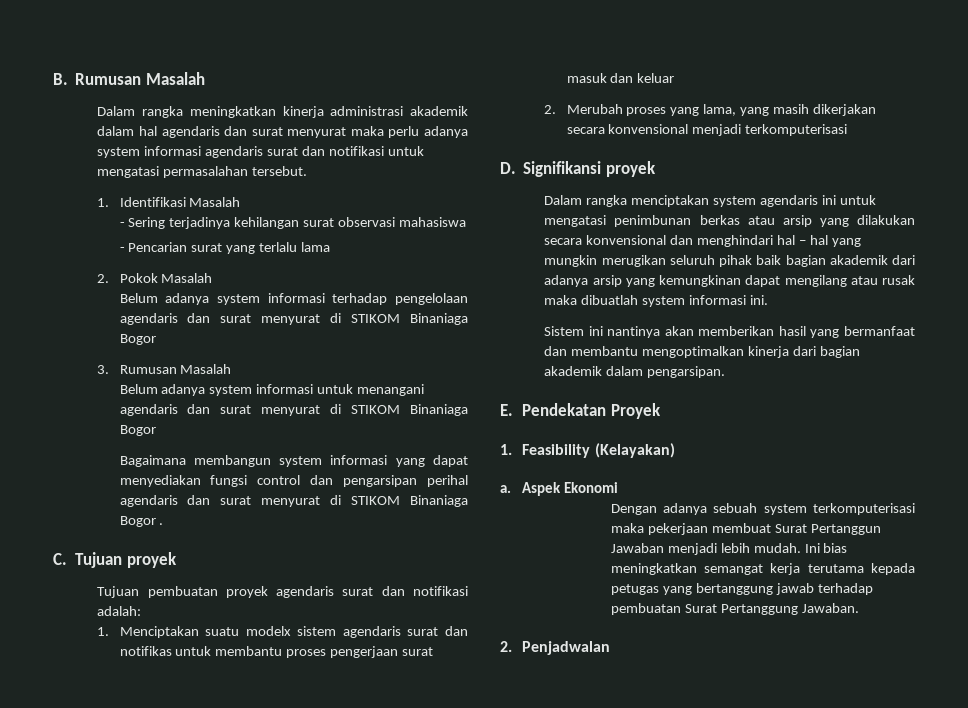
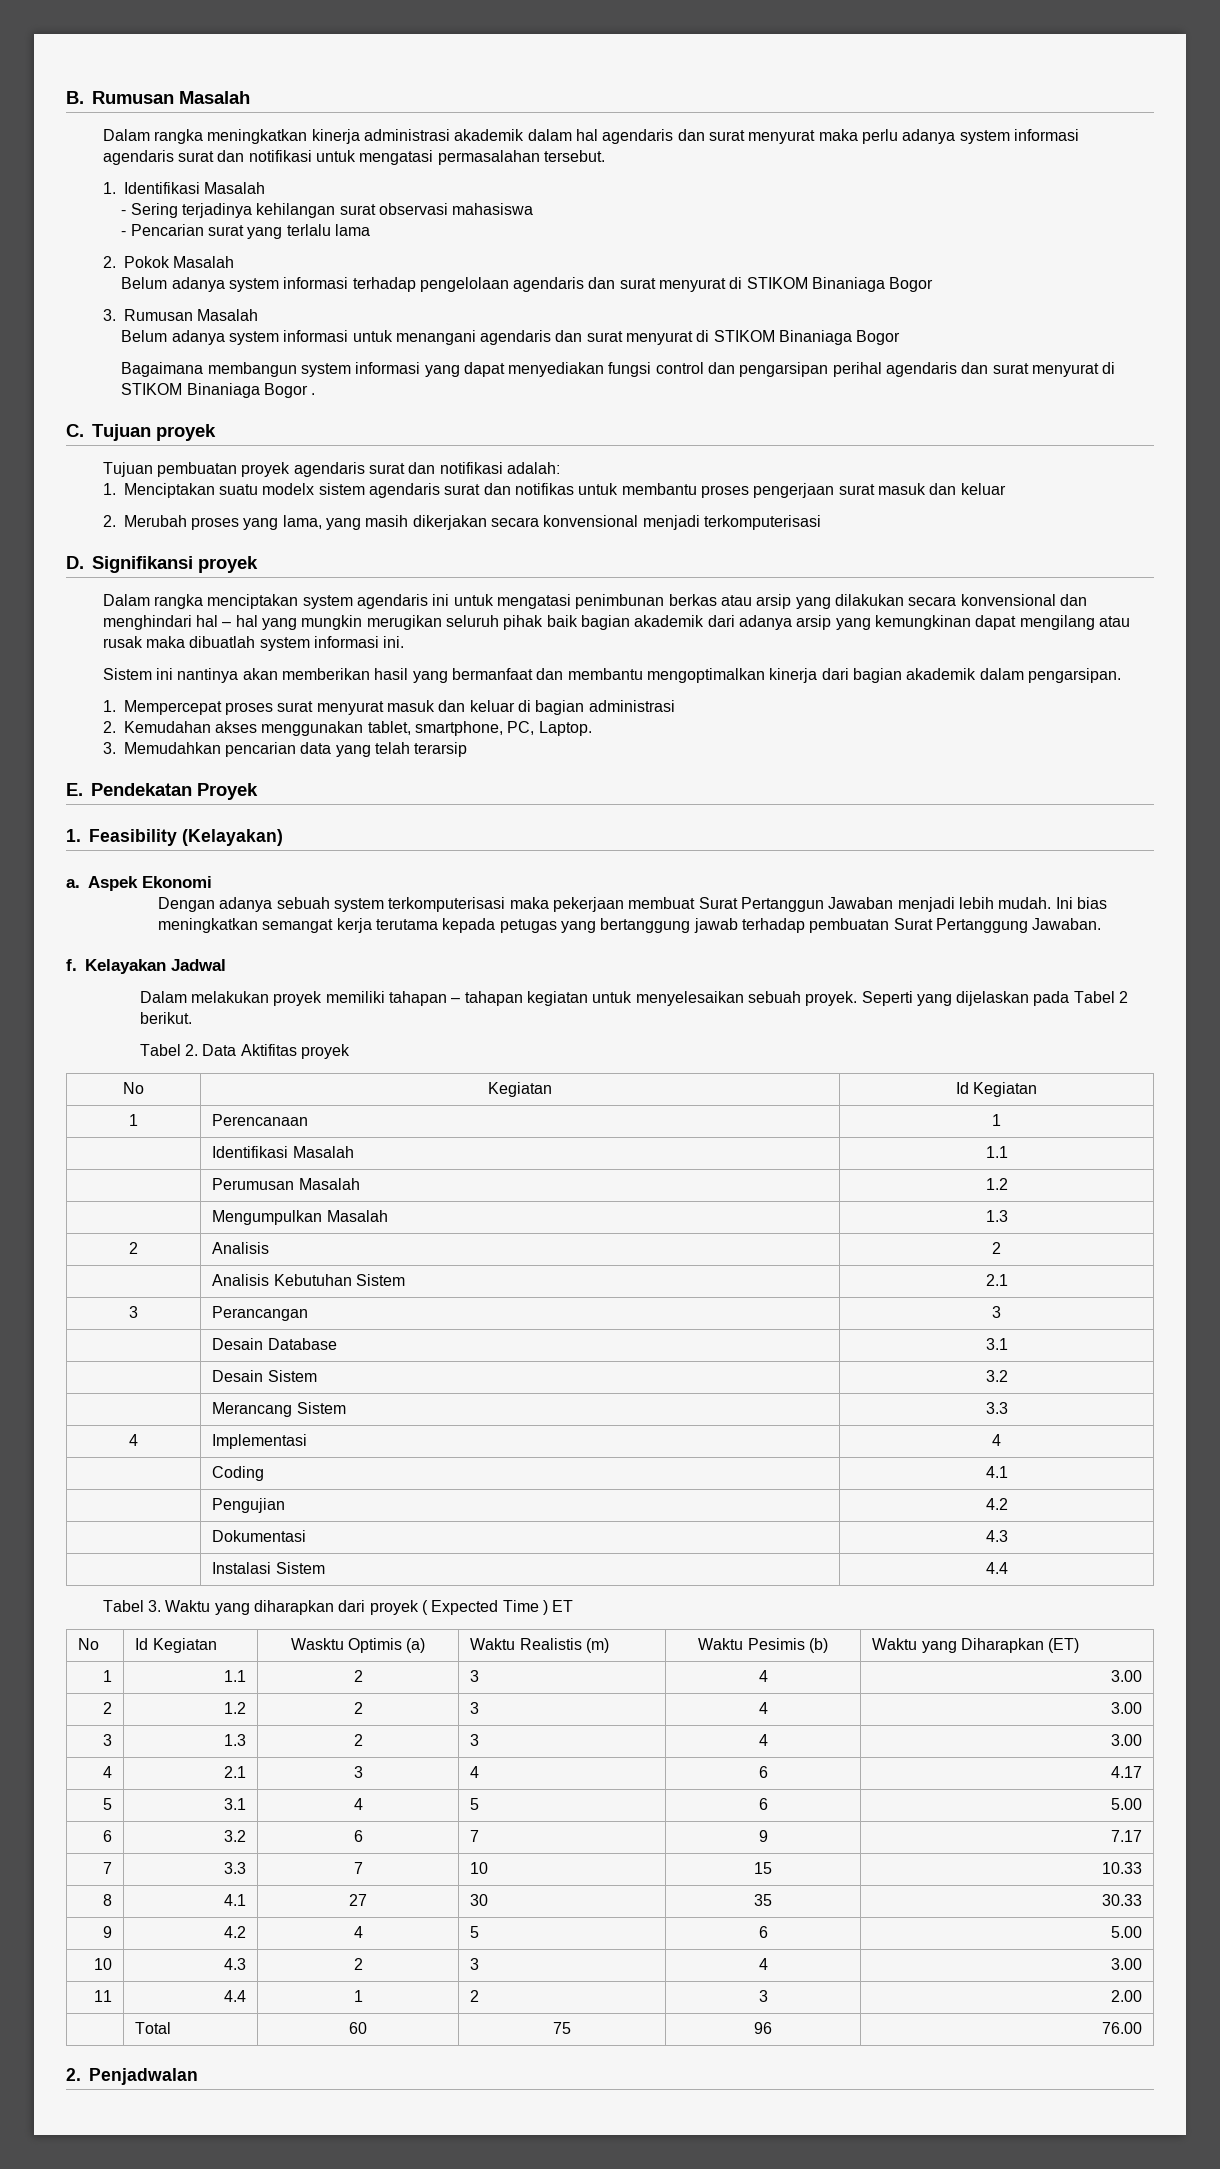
(726, 372) none -> [102,700,675,715] [102,721,592,736] [102,742,468,757] // 1. Mempercepat proses surat menyurat masuk dan keluar di bagian administrasi // 2. Kemudahan akses menggunakan tablet, smartphone, PC, Laptop. // 3. Memudahkan pencarian data yang telah terarsip
(859, 608) none -> [66,959,226,974] [139,991,1129,1006] [139,1012,192,1024] [139,1044,350,1059] [123,1082,144,1094] [488,1082,552,1097] [955,1082,1038,1097] [129,1114,138,1126] [212,1114,309,1126] [992,1114,1001,1126] [212,1146,354,1158] [985,1146,1008,1158] [212,1178,360,1190] [985,1178,1008,1190] [212,1210,388,1225] [985,1210,1008,1222] [129,1242,138,1254] [212,1242,270,1254] [992,1242,1001,1254] [212,1274,405,1286] [985,1274,1008,1286] [129,1306,138,1318] [212,1306,309,1321] [992,1306,1001,1318] [212,1338,337,1350] [985,1338,1008,1350] [212,1370,317,1382] [985,1370,1008,1382] [212,1402,346,1417] [985,1402,1008,1414] [129,1434,138,1446] [212,1434,308,1449] [992,1434,1001,1446] [212,1466,265,1481] [985,1466,1008,1478] [212,1498,286,1513] [985,1498,1008,1510] [212,1530,307,1542] [985,1530,1008,1542] [212,1562,325,1574] [985,1562,1008,1574] [102,1600,574,1615] [78,1638,100,1650] [135,1638,217,1653] [290,1638,426,1653] [470,1638,609,1653] [698,1638,828,1653] [872,1638,1080,1653] [102,1670,112,1682] [223,1670,246,1682] [353,1670,363,1682] [470,1670,480,1682] [758,1670,768,1682] [1110,1670,1142,1682] [102,1702,112,1714] [223,1702,246,1714] [353,1702,363,1714] [470,1702,480,1714] [758,1702,768,1714] [1110,1702,1142,1714] [102,1734,112,1746] [223,1734,246,1746] [353,1734,363,1746] [470,1734,480,1746] [758,1734,768,1746] [1110,1734,1142,1746] [102,1766,112,1778] [223,1766,246,1778] [353,1766,363,1778] [470,1766,480,1778] [758,1766,768,1778] [1110,1766,1142,1778] [102,1798,112,1810] [223,1798,246,1810] [353,1798,363,1810] [470,1798,480,1810] [758,1798,768,1810] [1110,1798,1142,1810] [102,1830,112,1842] [223,1830,246,1842] [353,1830,363,1842] [470,1830,480,1842] [758,1830,768,1842] [1110,1830,1142,1842] [102,1862,112,1874] [223,1862,246,1874] [353,1862,363,1874] [470,1862,489,1874] [754,1862,772,1874] [1101,1862,1142,1874] [102,1894,112,1906] [223,1894,246,1906] [349,1894,368,1906] [470,1894,489,1906] [754,1894,772,1906] [1101,1894,1142,1906] [102,1926,112,1938] [223,1926,246,1938] [353,1926,363,1938] [470,1926,480,1938] [758,1926,768,1938] [1110,1926,1142,1938] [93,1958,112,1970] [223,1958,246,1970] [353,1958,363,1970] [470,1958,480,1970] [758,1958,768,1970] [1110,1958,1142,1970] [93,1990,112,2002] [223,1990,246,2002] [353,1990,363,2002] [470,1990,480,2002] [758,1990,768,2002] [1110,1990,1142,2002] [135,2022,172,2034] [349,2022,368,2034] [553,2022,571,2034] [754,2022,772,2034] [1101,2022,1142,2034] // f. Kelayakan Jadwal // Dalam melakukan proyek memiliki tahapan – tahapan kegiatan untuk menyelesaikan sebuah proyek. Seperti yang dijelaskan pada Tabel 2 berikut. // Tabel 2. Data Aktifitas proyek // No | Kegiatan | Id Kegiatan // 1 | Perencanaan | 1 // | Identifikasi Masalah | 1.1 // | Perumusan Masalah | 1.2 // | Mengumpulkan Masalah | 1.3 // 2 | Analisis | 2 // | Analisis Kebutuhan Sistem | 2.1 // 3 | Perancangan | 3 // | Desain Database | 3.1 // | Desain Sistem | 3.2 // | Merancang Sistem | 3.3 // 4 | Implementasi | 4 // | Coding | 4.1 // | Pengujian | 4.2 // | Dokumentasi | 4.3 // | Instalasi Sistem | 4.4 // Tabel 3. Waktu yang diharapkan dari proyek ( Expected Time ) ET // No | Id Kegiatan | Wasktu Optimis (a) | Waktu Realistis (m) | Waktu Pesimis (b) | Waktu yang Diharapkan (ET) // 1 | 1.1 | 2 | 3 | 4 | 3.00 // 2 | 1.2 | 2 | 3 | 4 | 3.00 // 3 | 1.3 | 2 | 3 | 4 | 3.00 // 4 | 2.1 | 3 | 4 | 6 | 4.17 // 5 | 3.1 | 4 | 5 | 6 | 5.00 // 6 | 3.2 | 6 | 7 | 9 | 7.17 // 7 | 3.3 | 7 | 10 | 15 | 10.33 // 8 | 4.1 | 27 | 30 | 35 | 30.33 // 9 | 4.2 | 4 | 5 | 6 | 5.00 // 10 | 4.3 | 2 | 3 | 4 | 3.00 // 11 | 4.4 | 1 | 2 | 3 | 2.00 // | Total | 60 | 75 | 96 | 76.00

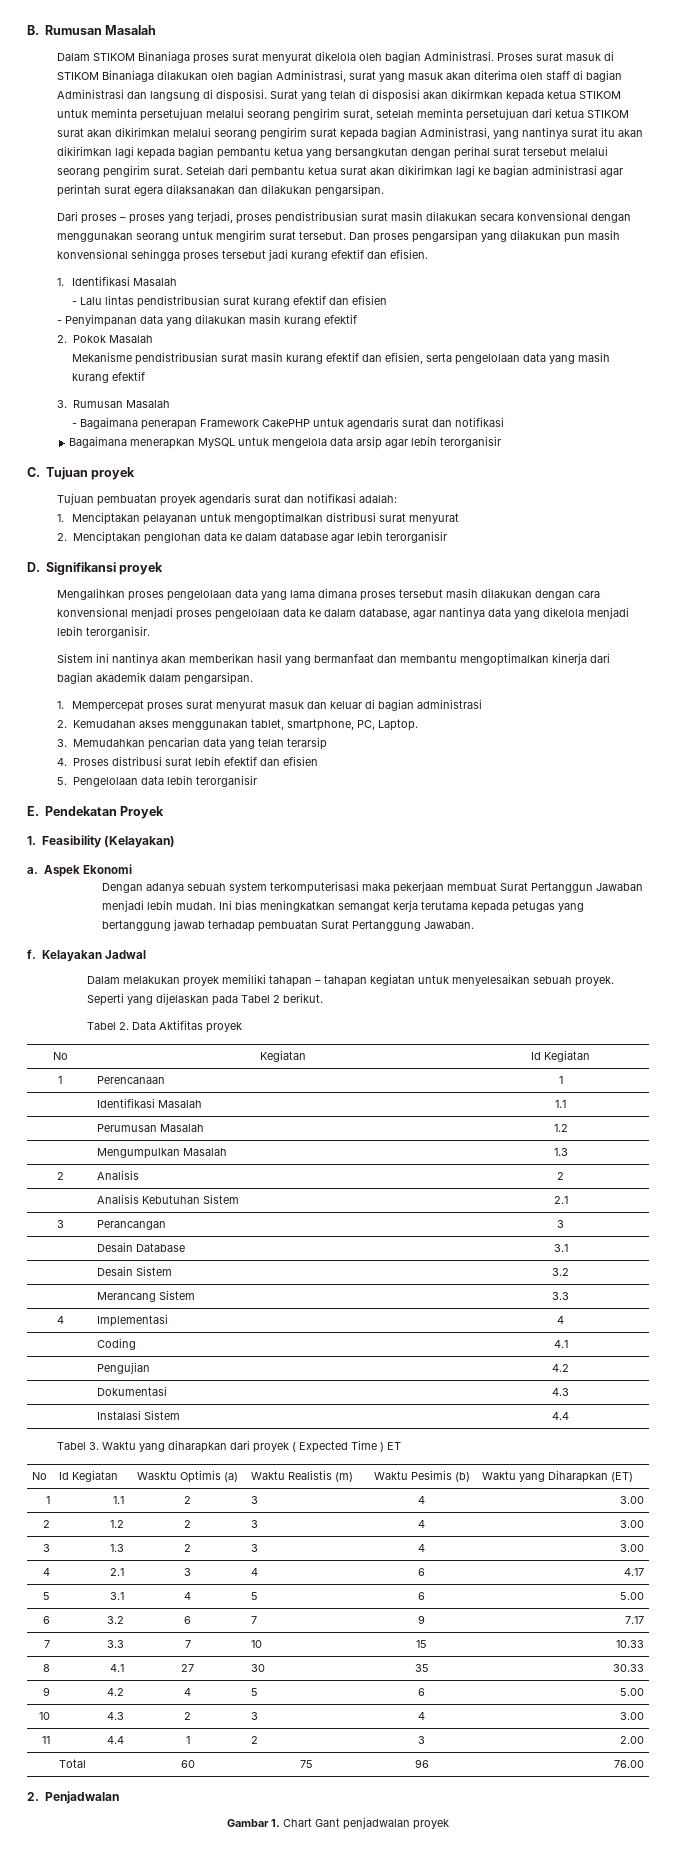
[154,129,1079,144] [102,150,606,165] [102,182,266,194] [121,203,534,218] [121,224,370,239] [102,256,235,268] [121,277,934,292] [102,309,259,321] [121,330,901,345] [121,362,1116,377] [121,383,316,398] rangka meningkatkan kinerja administrasi akademik dalam hal agendaris dan surat menyurat maka perlu adanya system informasi agendaris surat dan notifikasi untuk mengatasi permasalahan tersebut. // 1. Identifikasi Masalah // - Sering terjadinya kehilangan surat observasi mahasiswa // - Pencarian surat yang terlalu lama // 2. Pokok Masalah // Belum adanya system informasi terhadap pengelolaan agendaris dan surat menyurat di STIKOM Binaniaga Bogor // 3. Rumusan Masalah // Belum adanya system informasi untuk menangani agendaris dan surat menyurat di STIKOM Binaniaga Bogor // Bagaimana membangun system informasi yang dapat menyediakan fungsi control dan pengarsipan perihal agendaris dan surat menyurat di STIKOM Binaniaga Bogor . -> [93,51,615,64] [57,70,623,82] [57,89,622,102] [57,108,630,121] [57,127,644,140] [57,146,609,159] [57,165,624,178] [57,184,385,197] [57,211,632,224] [57,230,621,243] [57,249,429,262] [57,276,178,286] [72,295,388,308] [57,314,358,327] [57,335,153,343] [72,352,611,365] [72,371,146,383] [57,400,170,408] [72,417,505,430] [69,436,502,449] STIKOM Binaniaga proses surat menyurat dikelola oleh bagian Administrasi. Proses surat masuk di STIKOM Binaniaga dilakukan oleh bagian Administrasi, surat yang masuk akan diterima oleh staff di bagian Administrasi dan langsung di disposisi. Surat yang telah di disposisi akan dikirmkan kepada ketua STIKOM untuk meminta persetujuan melalui seorang pengirim surat, setelah meminta persetujuan dari ketua STIKOM surat akan dikirimkan melalui seorang pengirim surat kepada bagian Administrasi, yang nantinya surat itu akan dikirimkan lagi kepada bagian pembantu ketua yang bersangkutan dengan perihal surat tersebut melalui seorang pengirim surat. Setelah dari pembantu ketua surat akan dikirimkan lagi ke bagian administrasi agar perintah surat egera dilaksanakan dan dilakukan pengarsipan. // Dari proses – proses yang terjadi, proses pendistribusian surat masih dilakukan secara konvensional dengan menggunakan seorang untuk mengirim surat tersebut. Dan proses pengarsipan yang dilakukan pun masih konvensional sehingga proses tersebut jadi kurang efektif dan efisien. // 1. Identifikasi Masalah // - Lalu lintas pendistribusian surat kurang efektif dan efisien // - Penyimpanan data yang dilakukan masih kurang efektif // 2. Pokok Masalah // Mekanisme pendistribusian surat masih kurang efektif dan efisien, serta pengelolaan data yang masih kurang efektif // 3. Rumusan Masalah // - Bagaimana penerapan Framework CakePHP untuk agendaris surat dan notifikasi // Bagaimana menerapkan MySQL untuk mengelola data arsip agar lebih terorganisir
[219,483,1006,498] [102,515,822,530] [66,556,258,573] [102,594,1087,609] [102,615,1130,630] [102,636,405,651] suatu modelx sistem agendaris surat dan notifikas untuk membantu proses pengerjaan surat masuk dan keluar // 2. Merubah proses yang lama, yang masih dikerjakan secara konvensional menjadi terkomputerisasi // D. Signifikansi proyek // Dalam rangka menciptakan system agendaris ini untuk mengatasi penimbunan berkas atau arsip yang dilakukan secara konvensional dan menghindari hal – hal yang mungkin merugikan seluruh pihak baik bagian akademik dari adanya arsip yang kemungkinan dapat mengilang atau rusak maka dibuatlah system informasi ini. -> [143,512,460,525] [57,531,447,544] [27,562,163,575] [57,588,601,601] [57,607,630,620] [57,626,151,638] pelayanan untuk mengoptimalkan distribusi surat menyurat // 2. Menciptakan penglohan data ke dalam database agar lebih terorganisir // D. Signifikansi proyek // Mengalihkan proses pengelolaan data yang lama dimana proses tersebut masih dilakukan dengan cara konvensional menjadi proses pengelolaan data ke dalam database, agar nantinya data yang dikelola menjadi lebih terorganisir.
(468, 749) none -> [57,756,318,766] [57,775,257,787] // 4. Proses distribusi surat lebih efektif dan efisien // 5. Pengelolaan data lebih terorganisir
(198, 2076) none -> [227,1817,449,1830] // Gambar 1. Chart Gant penjadwalan proyek

